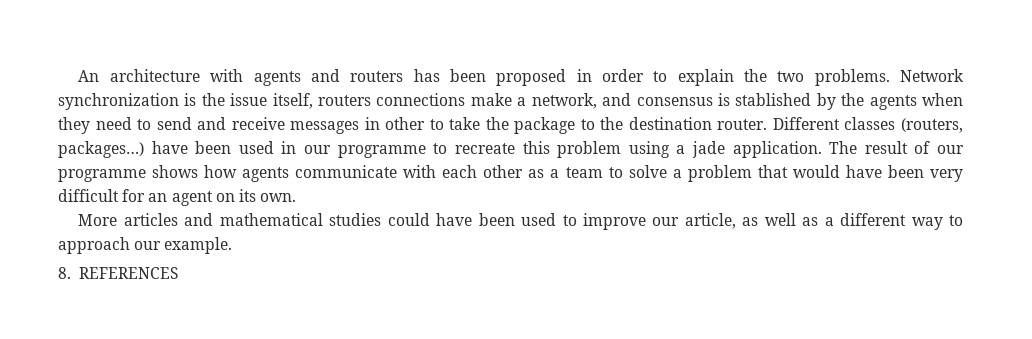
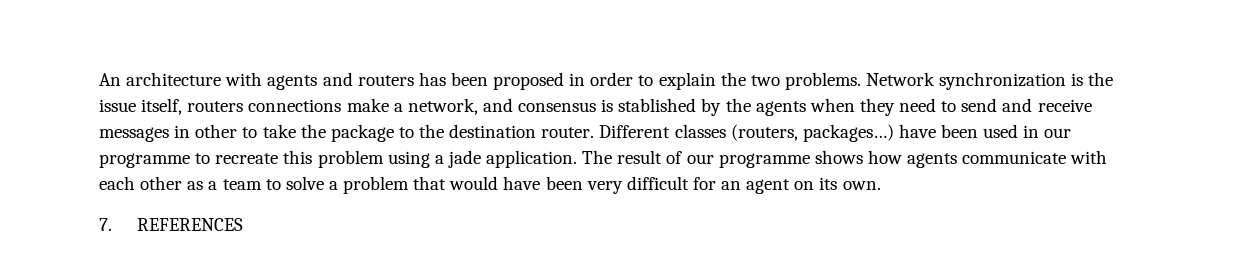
[78,213,963,230] [58,237,233,254] [58,267,71,279] More articles and mathematical studies could have been used to improve our article, as well as a different way to approach our example. // 8. -> [99,218,112,231] 7.

